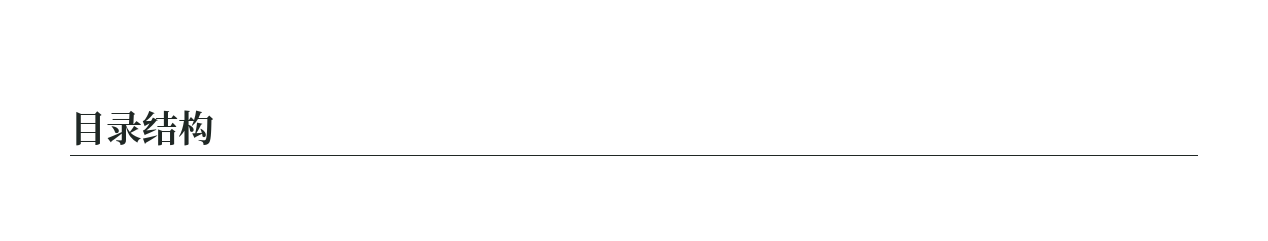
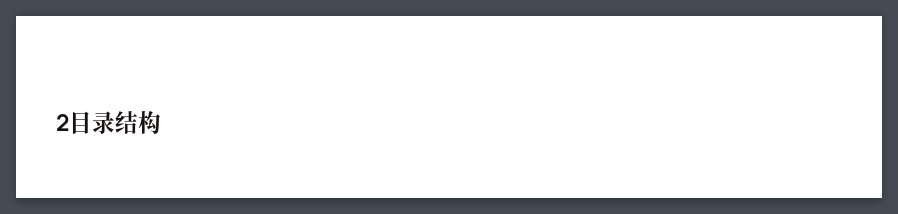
(70, 128) none -> [56,114,69,131] 2

